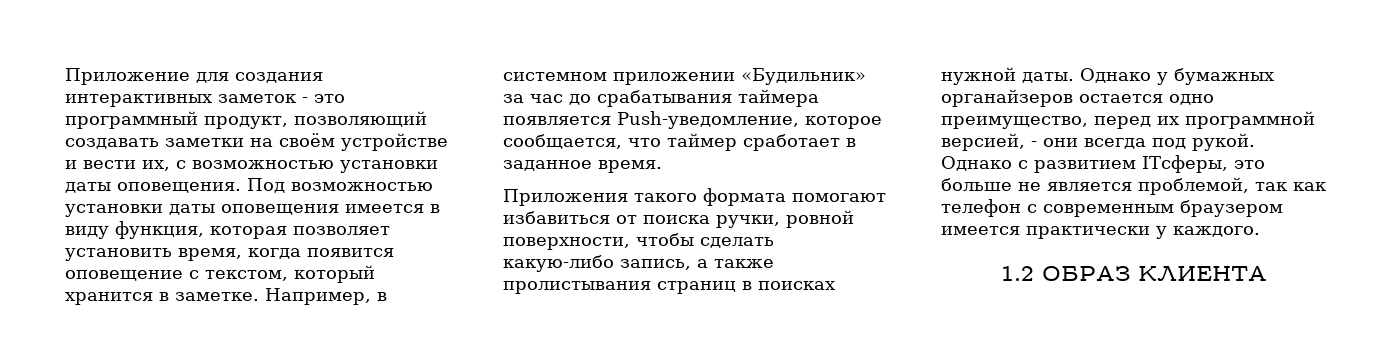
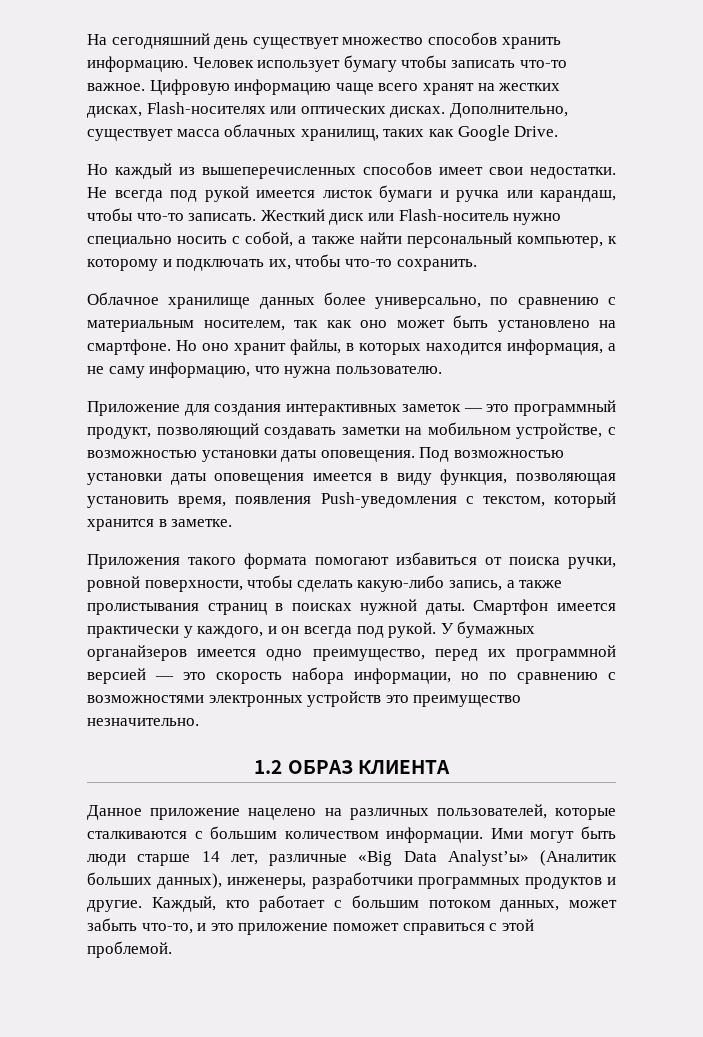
(65, 76) none -> [87,32,561,49] [87,55,567,72] [87,79,561,95] [87,102,568,118] [87,124,559,141] [87,162,616,179] [87,185,616,202] [87,208,562,225] [87,231,617,248] [87,254,477,271] [87,292,616,309] [87,315,616,332] [87,339,616,355] [87,362,442,378] На сегодняшний день существует множество способов хранить информацию. Человек использует бумагу чтобы записать что-то важное. Цифровую информацию чаще всего хранят на жестких дисках, Flash-носителях или оптических дисках. Дополнительно, существует масса облачных хранилищ, таких как Google Drive. // Но каждый из вышеперечисленных способов имеет свои недостатки. Не всегда под рукой имеется листок бумаги и ручка или карандаш, чтобы что-то записать. Жесткий диск или Flash-носитель нужно специально носить с собой, а также найти персональный компьютер, к которому и подключать их, чтобы что-то сохранить. // Облачное хранилище данных более универсально, по сравнению с материальным носителем, так как оно может быть установлено на смартфоне. Но оно хранит файлы, в которых находится информация, а не саму информацию, что нужна пользователю. //
[302,97,308,103] - -> [463,408,483,412] —
[279,133,448,151] [65,160,170,171] своём устройстве и вести их, -> [427,422,603,439] мобильном устройстве,
[210,226,390,239] [65,248,394,261] [65,270,183,281] которая позволяет установить время, когда появится оповещение -> [516,473,616,485] [87,492,457,508] позволяющая установить время, появления Push-уведомления
[265,288,387,305] [503,68,866,85] [503,89,819,107] [503,111,882,129] [503,133,856,151] [503,160,662,173] Например, в системном приложении «Будильник» за час до срабатывания таймера появляется Push-уведомление, которое сообщается, что таймер сработает в заданное время. -> (233, 523) none
[1080,68,1168,85] Однако у -> [473,599,616,615] [87,622,454,638] Cмартфон имеется практически у каждого, и он всегда под рукой. У
[1079,94,1163,103] остается -> [197,649,257,657] имеется
[941,133,1255,151] [941,155,1265,173] [941,177,1327,195] [941,199,1283,217] [941,226,1260,239] [1000,266,1267,281] версией, - они всегда под рукой. Однако с развитием ITсферы, это больше не является проблемой, так как телефон с современным браузером имеется практически у каждого. // 1.2 ОБРАЗ КЛИЕНТА -> [87,667,616,684] [87,691,522,707] [87,718,199,726] [254,760,450,774] [87,804,616,820] [87,826,616,843] [87,850,617,866] [87,872,617,889] [87,895,617,912] [87,918,534,935] [87,941,172,958] версией — это скорость набора информации, но по сравнению с возможностями электронных устройств это преимущество незначительно. // 1.2 ОБРАЗ КЛИЕНТА // Данное приложение нацелено на различных пользователей, которые сталкиваются с большим количеством информации. Ими могут быть люди старше 14 лет, различные «Big Data Analyst’ы» (Аналитик больших данных), инженеры, разработчики программных продуктов и другие. Каждый, кто работает с большим потоком данных, может забыть что-то, и это приложение поможет справиться с этой проблемой.

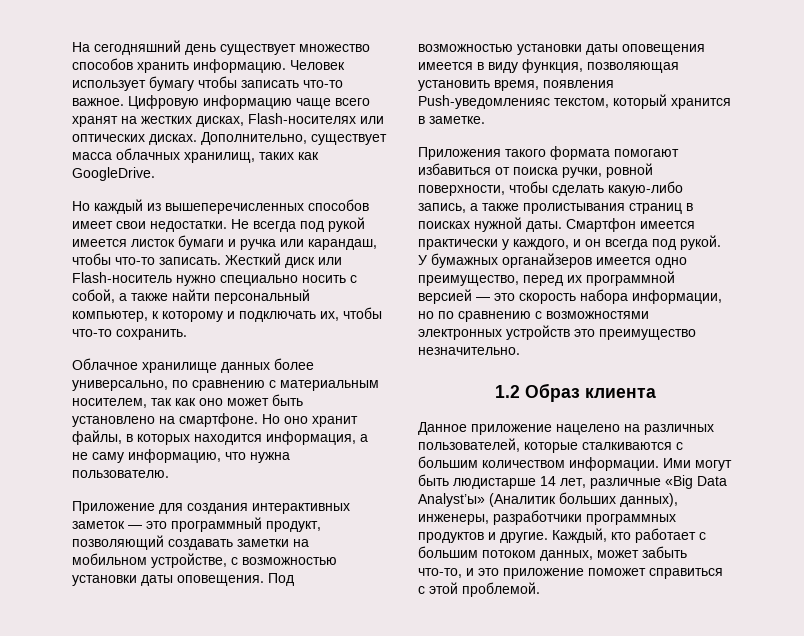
[457,125,559,141] Google Drive. -> [72,167,155,181] GoogleDrive.
[320,492,474,508] Push-уведомления с -> [418,95,550,109] Push-уведомленияс
[287,760,450,774] ОБРАЗ КЛИЕНТА -> [524,383,656,402] Образ клиента
[87,854,191,866] люди старше -> [453,478,536,489] людистарше

